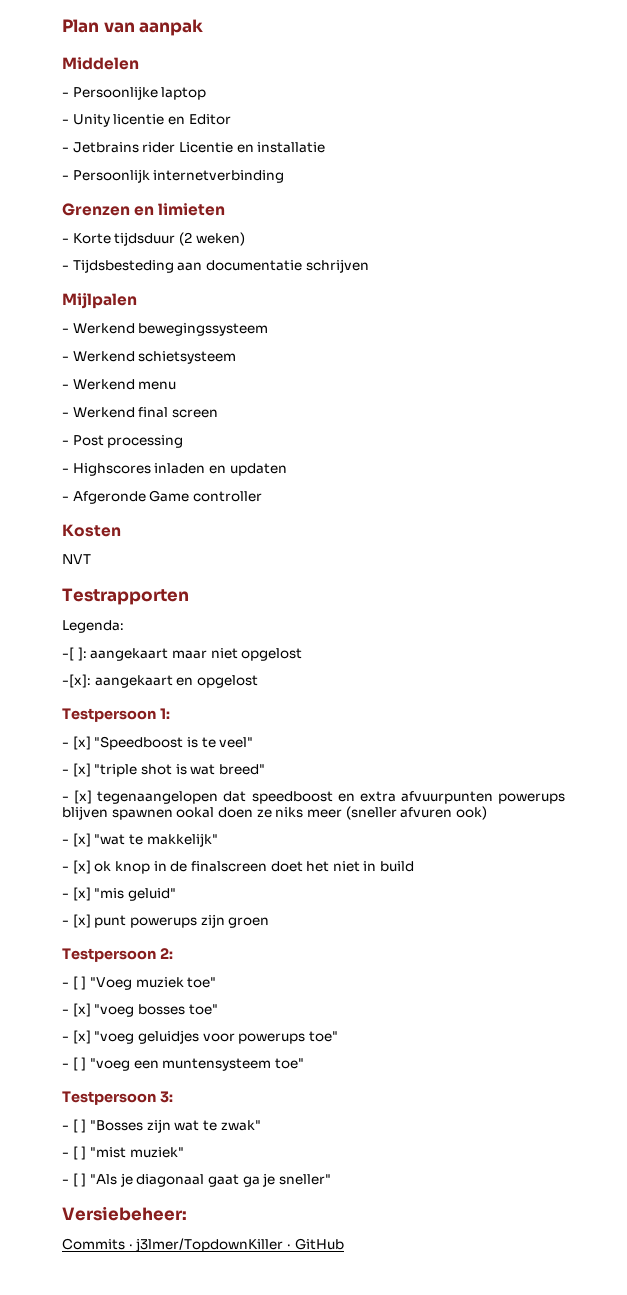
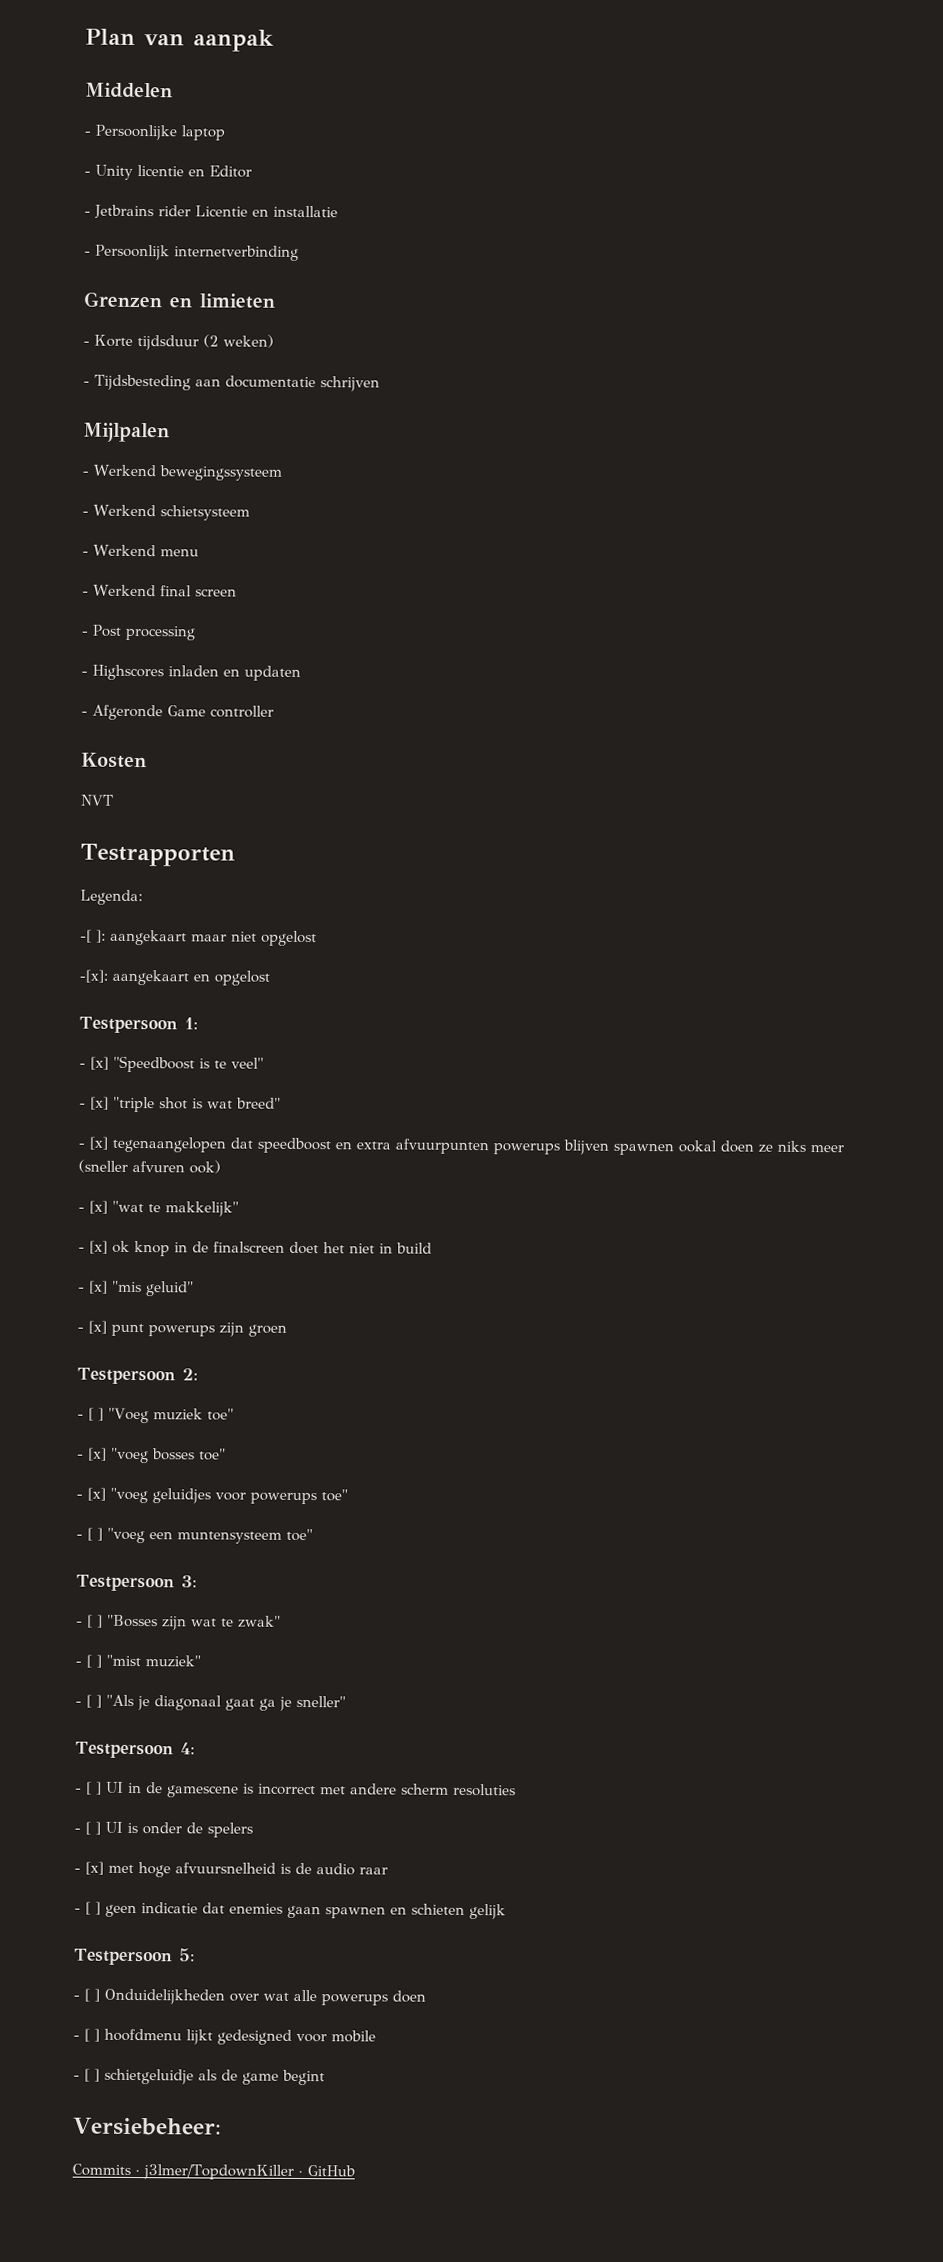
(331, 1179) none -> [75,1741,195,1759] [75,1781,516,1798] [74,1821,253,1838] [74,1861,388,1878] [74,1901,506,1920] [74,1948,195,1966] [73,1988,426,2006] [73,2028,376,2045] [73,2068,325,2086] // Testpersoon 4: // - [ ] UI in de gamescene is incorrect met andere scherm resoluties // - [ ] UI is onder de spelers // - [x] met hoge afvuursnelheid is de audio raar // - [ ] geen indicatie dat enemies gaan spawnen en schieten gelijk // Testpersoon 5: // - [ ] Onduidelijkheden over wat alle powerups doen // - [ ] hoofdmenu lijkt gedesigned voor mobile // - [ ] schietgeluidje als de game begint

